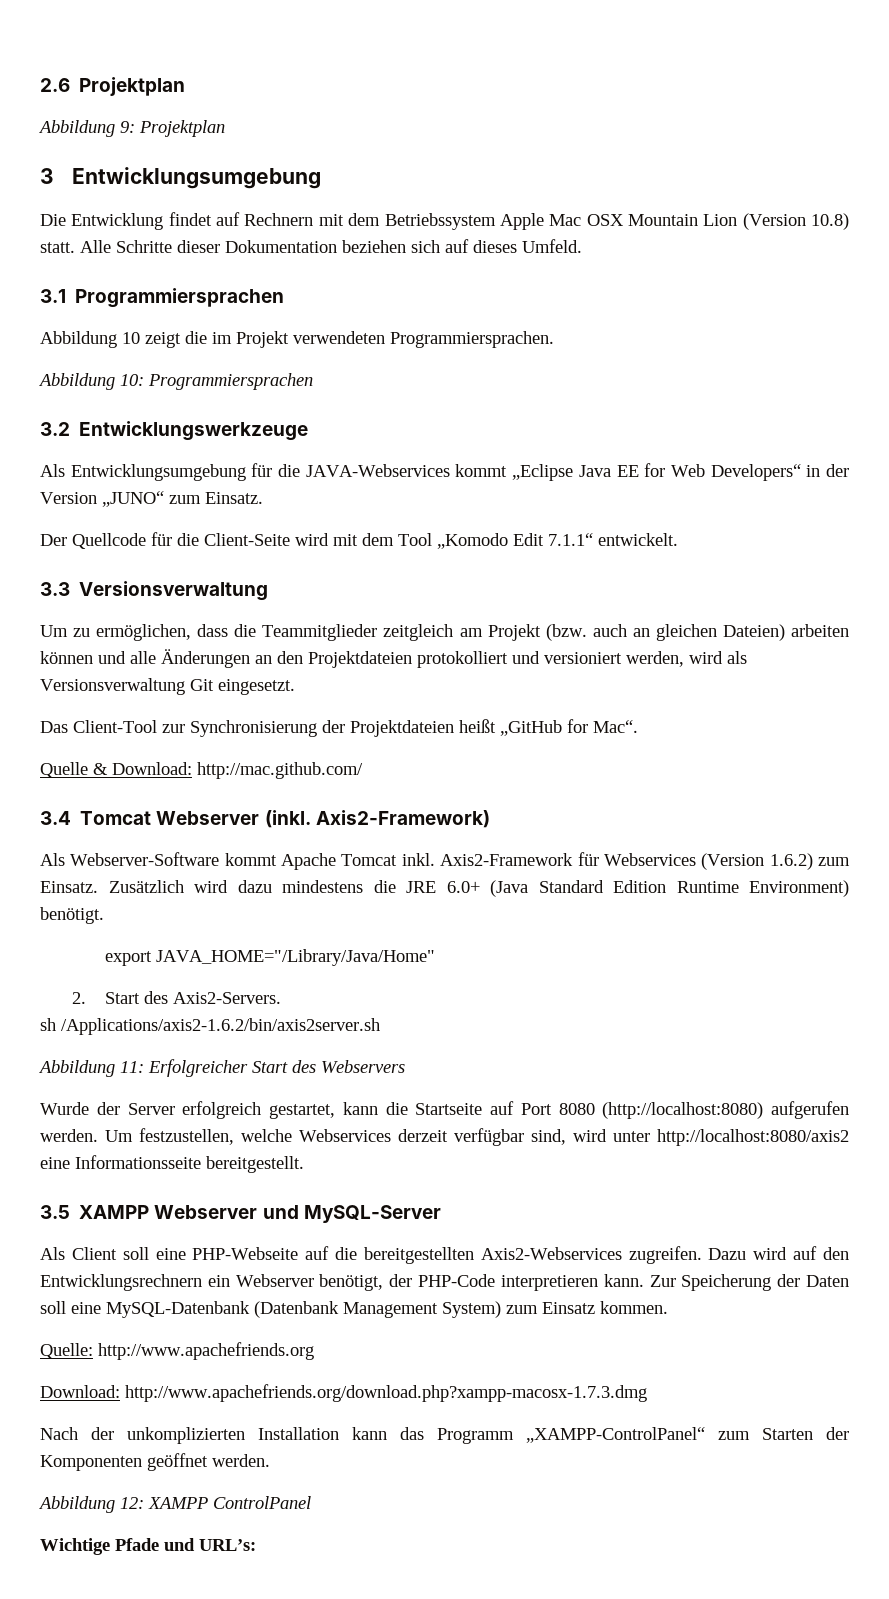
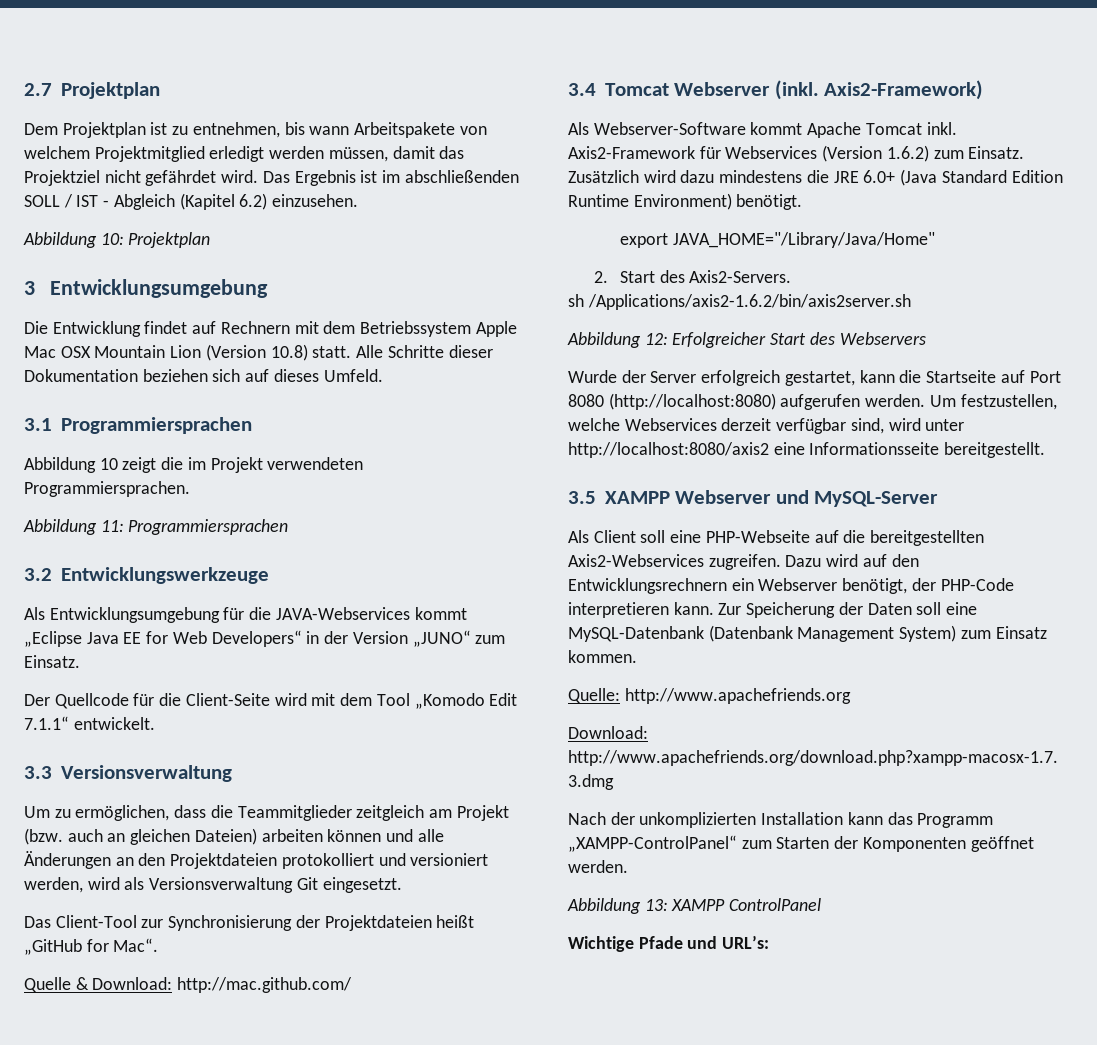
[40,77,186,96] [38,120,135,137] 2.6 Projektplan // Abbildung 9: -> [24,82,160,99] [24,122,487,138] [24,146,465,162] [24,170,519,186] [24,193,359,210] [23,232,124,248] 2.7 Projektplan // Dem Projektplan ist zu entnehmen, bis wann Arbeitspakete von welchem Projektmitglied erledigt werden müssen, damit das Projektziel nicht gefährdet wird. Das Ergebnis ist im abschließenden SOLL / IST - Abgleich (Kapitel 6.2) einzusehen. // Abbildung 10:
[120,374,144,386] 10: -> [100,520,124,532] 11:
[120,1061,144,1073] 11: -> [644,333,668,345] 12:
[120,1497,144,1509] 12: -> [644,899,668,911] 13:

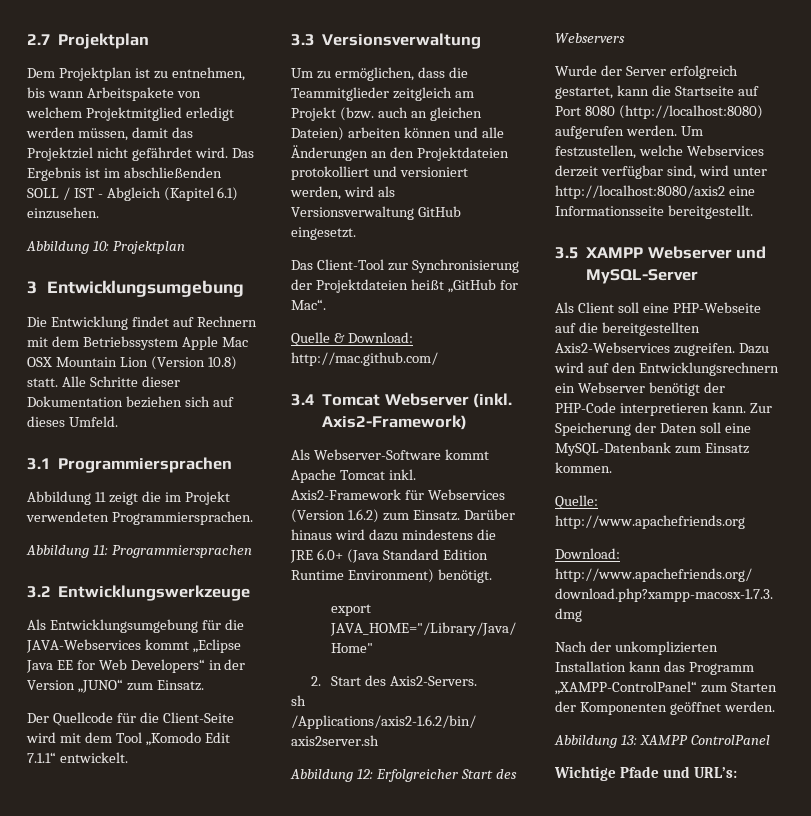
[239,193,268,210] 6.2) -> [217,187,239,201] 6.1)
[99,458,118,470] 10 -> [94,492,106,502] 11
[296,877,318,890] Git -> [417,206,461,217] GitHub
[568,170,639,183] Zusätzlich -> [463,509,515,520] [291,529,332,540] Darüber hinaus
[842,578,908,594] benötigt, -> [648,382,700,396] benötigt
[708,625,957,642] (Datenbank Management System) -> (671, 449) none

